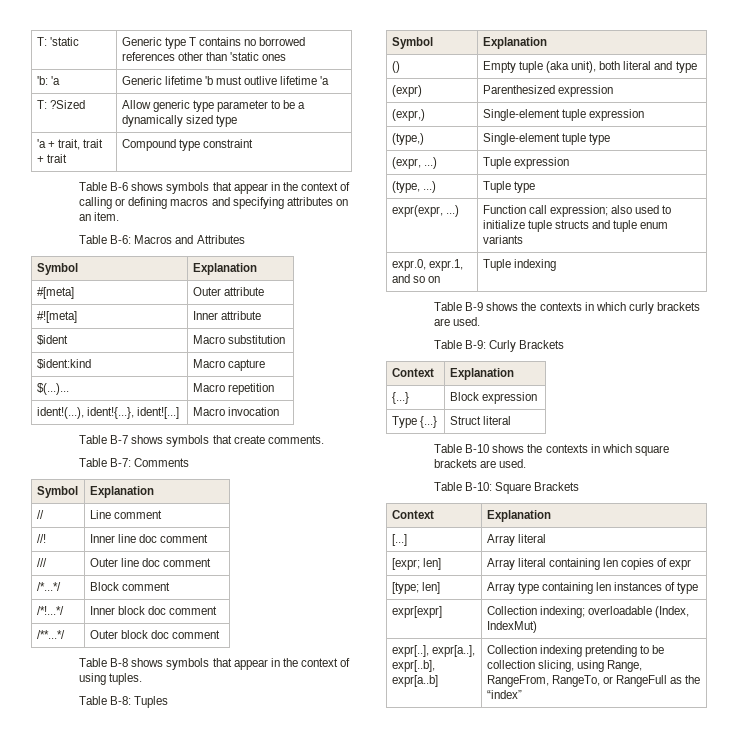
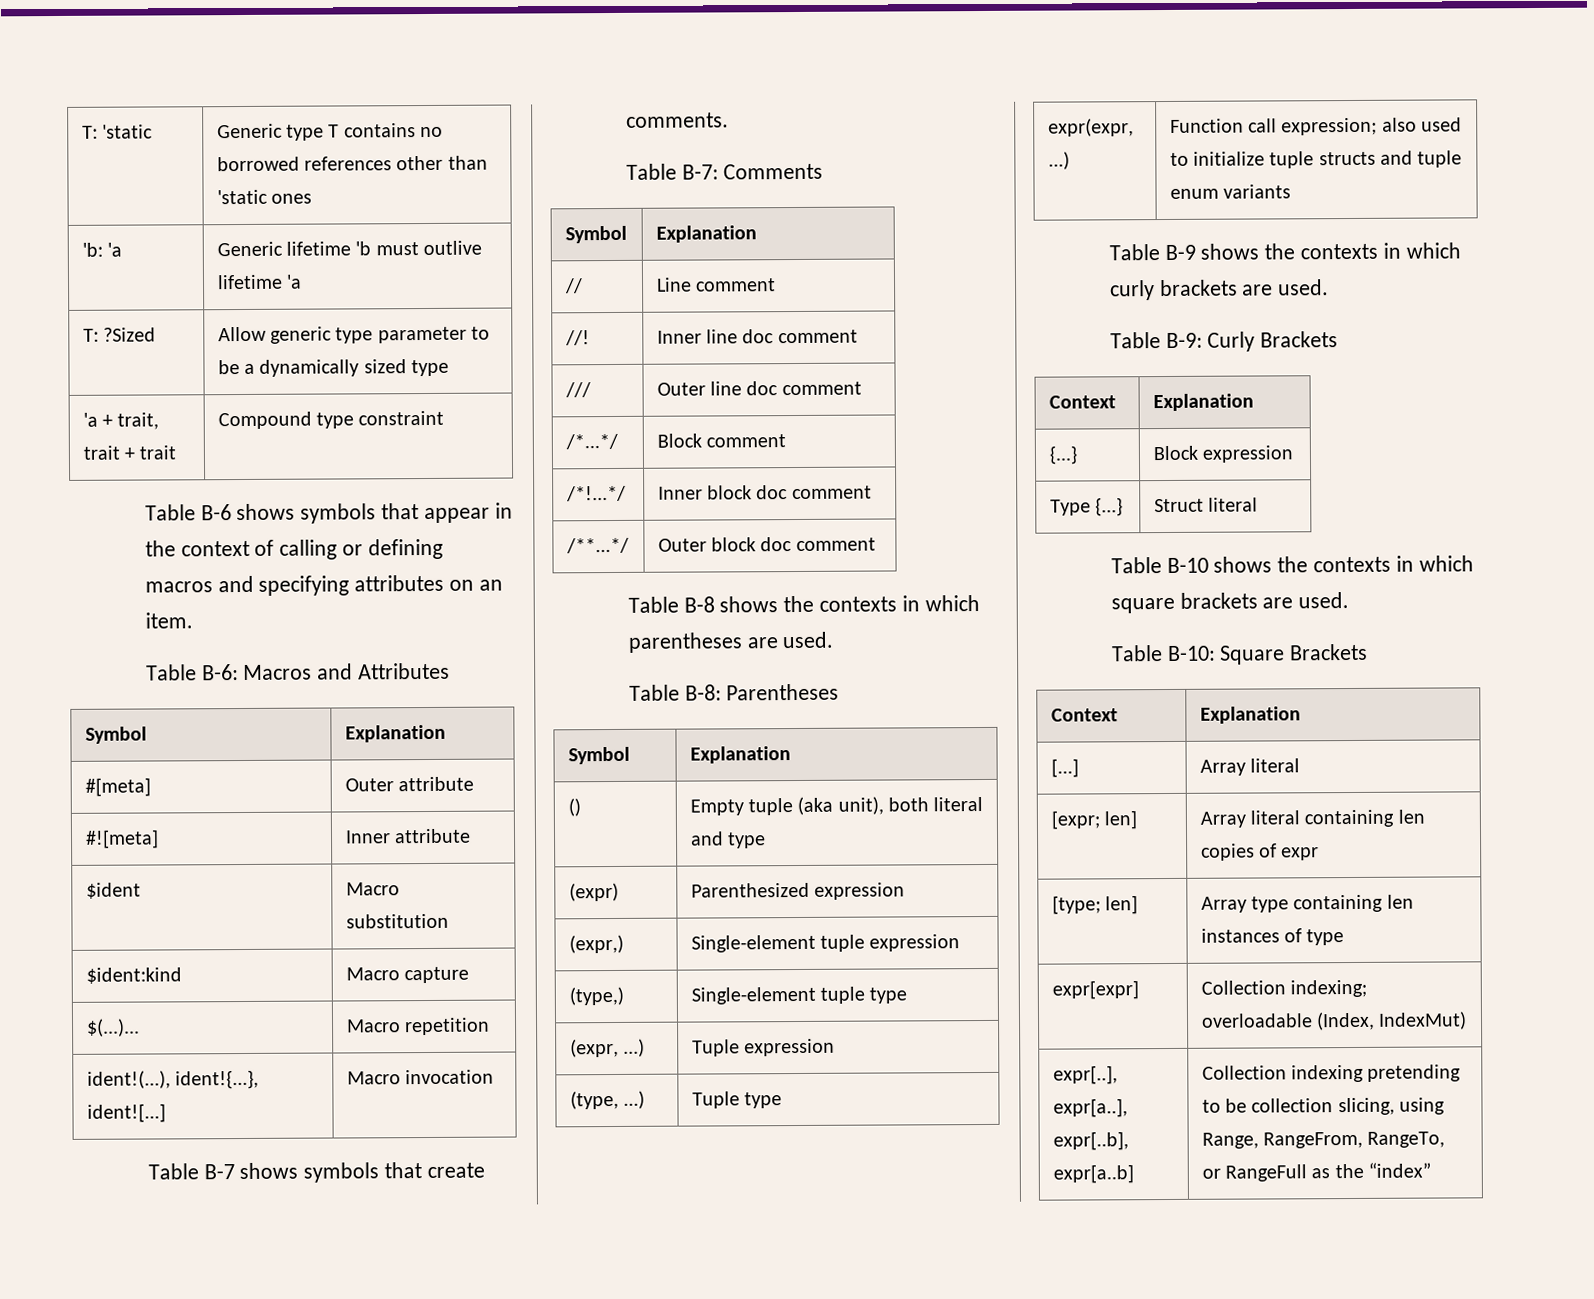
[166,658,351,670] [79,673,143,685] symbols that appear in the context of using tuples. -> [783,595,980,613] [627,631,834,653] the contexts in which parentheses are used.
[134,696,169,708] Tuples -> [726,683,840,701] Parentheses
[391,259,463,271] [391,274,441,283] [482,259,556,271] // expr.0, expr.1, and so on | Tuple indexing -> (1292, 191) none

